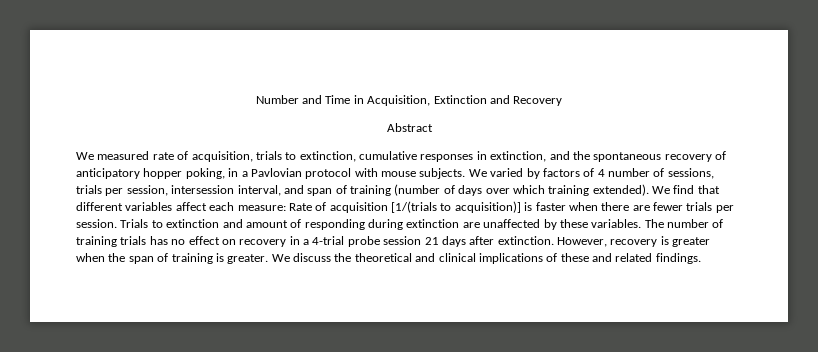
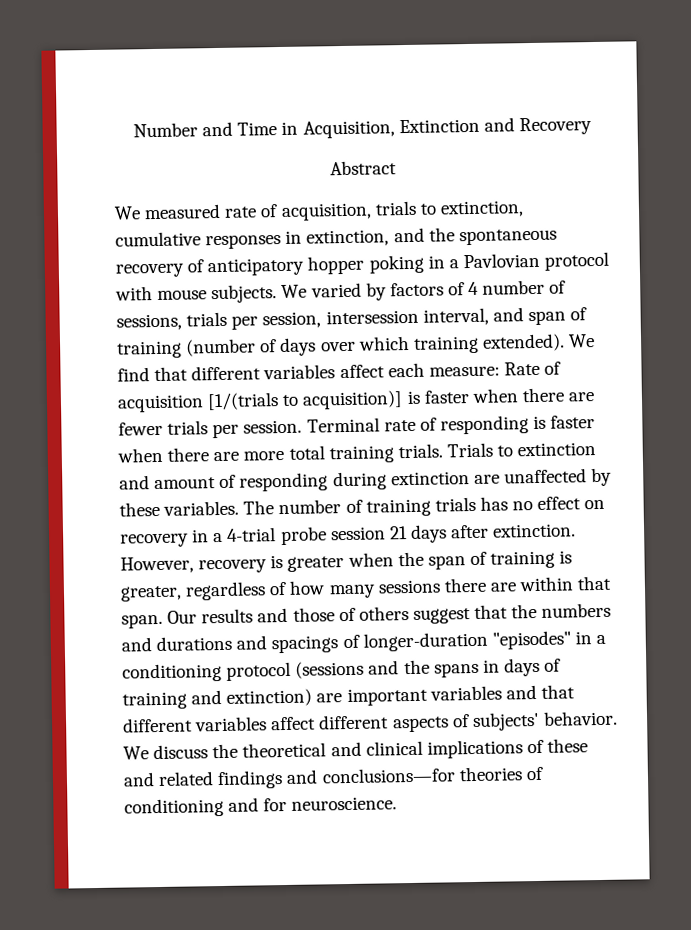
[185,168,225,179] poking, -> [368,254,424,274] poking
(117, 223) none -> [306,415,596,435] [117,443,443,464] Terminal rate of responding is faster when there are more total training trials.
[227,254,269,264] greater. -> [120,575,613,602] [121,602,612,629] [121,630,607,654] [122,657,562,683] [122,684,575,710] [122,710,618,733] greater, regardless of how many sessions there are within that span. Our results and those of others suggest that the numbers and durations and spacings of longer-duration "episodes" in a conditioning protocol (sessions and the spans in days of training and extinction) are important variables and that different variables affect different aspects of subjects' behavior.
[655,253,701,264] findings. -> [217,766,544,790] [124,796,398,818] findings and conclusions—for theories of conditioning and for neuroscience.

